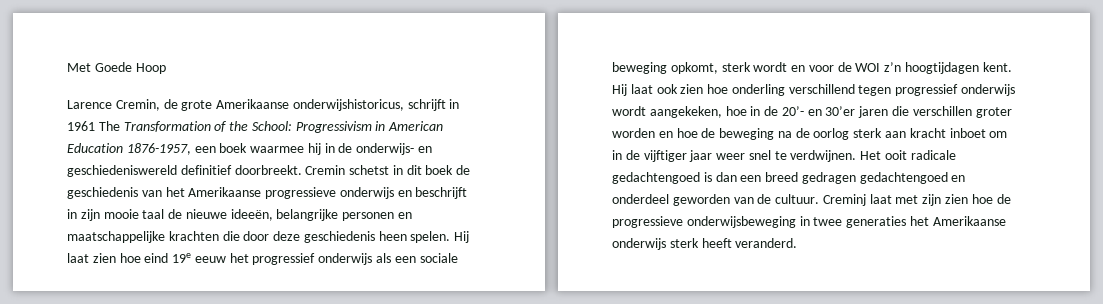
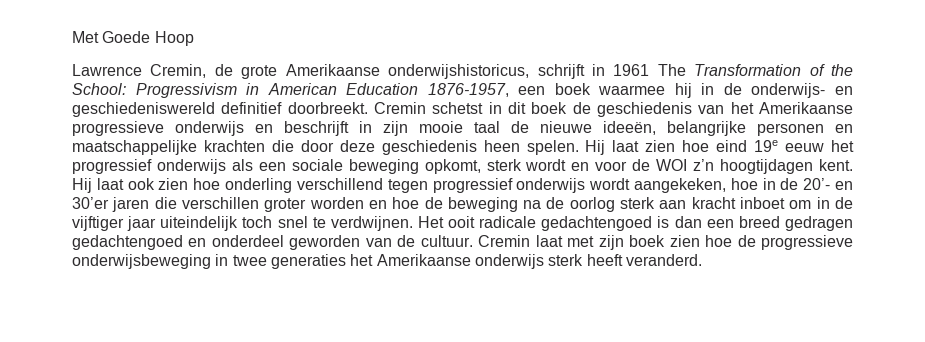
[67,100,112,109] Larence -> [72,64,142,76] Lawrence
[716,153,746,160] weer -> [160,216,273,231] uiteindelijk toch
[822,194,866,206] Creminj -> [478,235,531,247] Cremin
(942, 200) none -> [629,235,666,247] boek

